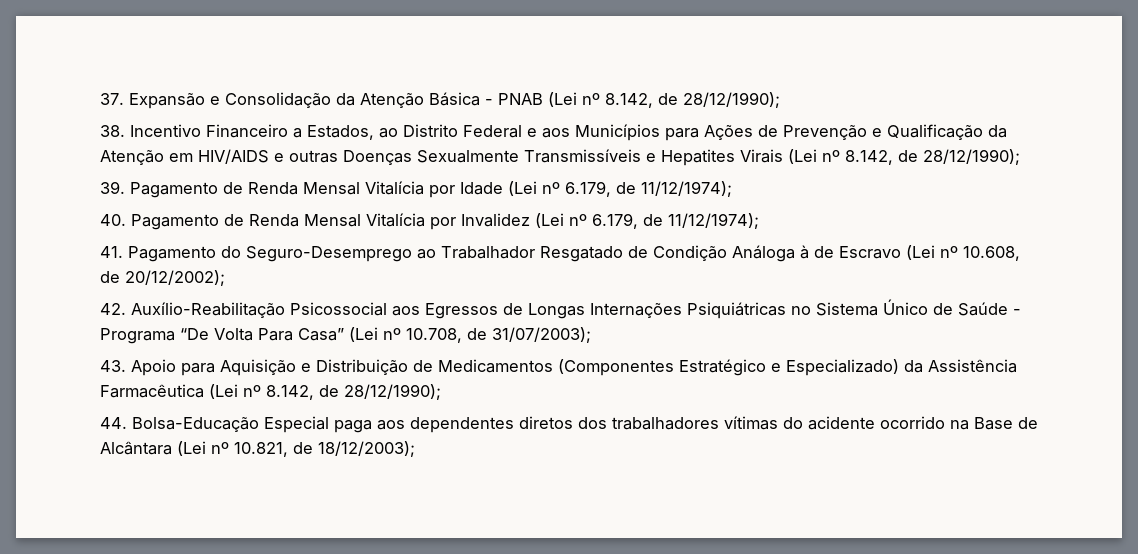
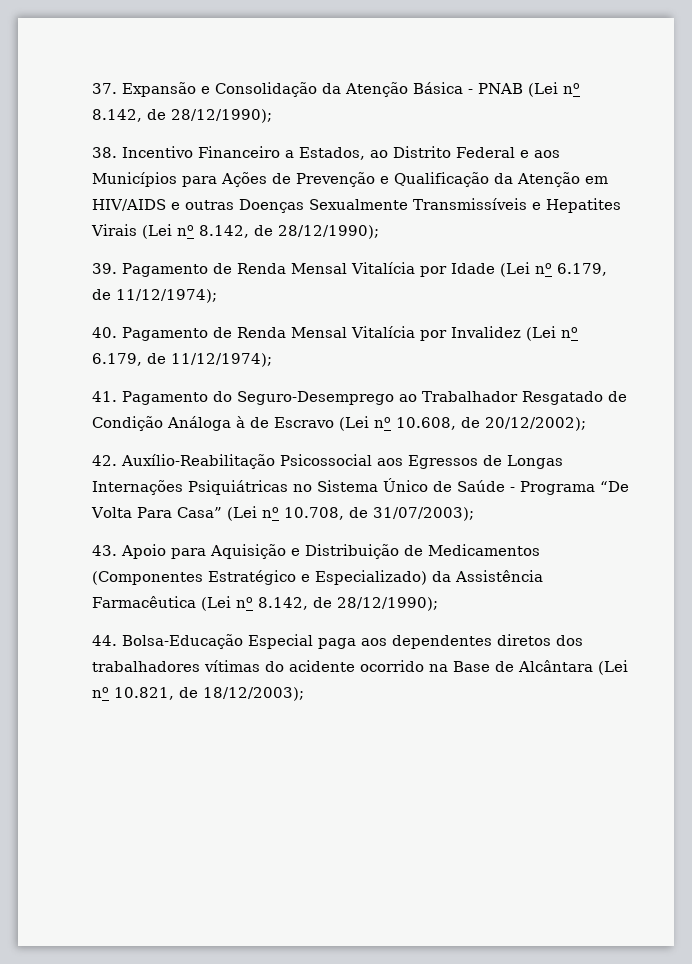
[582,93,600,105] nº -> [563,83,580,94] no
[822,150,840,162] nº -> [177,225,194,236] no
[542,182,560,194] nº -> [535,263,552,274] no
[569,214,587,226] nº -> [561,327,578,338] no
[940,246,958,258] nº -> [374,417,391,428] no
[383,328,401,340] nº -> [261,507,279,518] no
[243,385,261,397] nº -> [235,597,253,608] no
[211,442,229,454] nº -> [92,687,109,698] no

